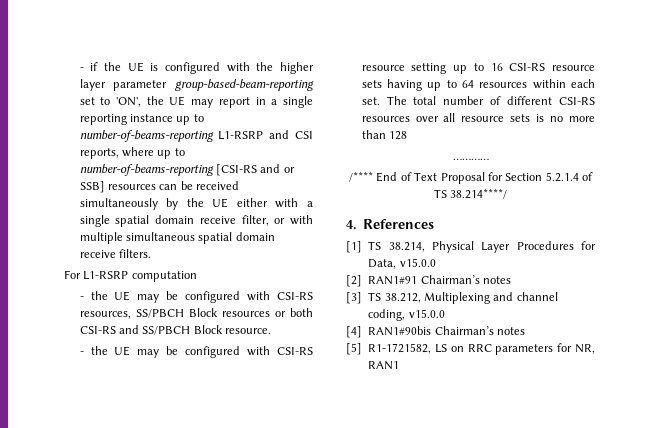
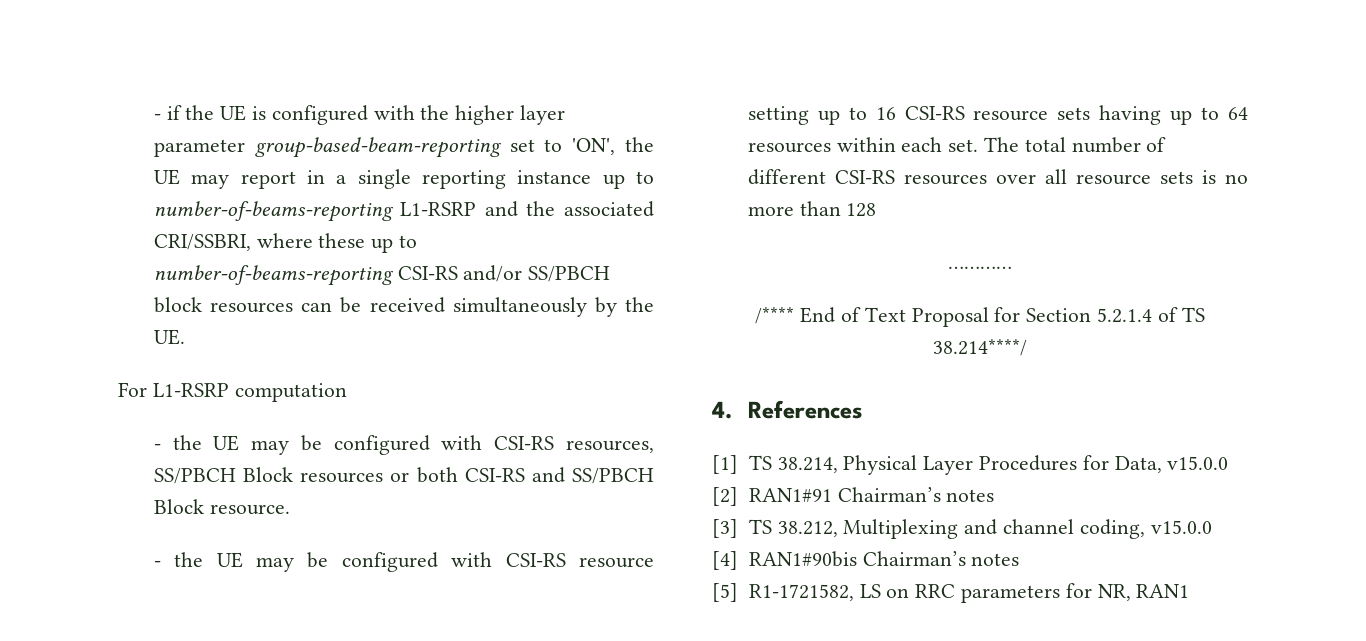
[295,131,313,139] [79,147,185,159] [79,164,295,176] [79,181,105,193] CSI reports, where up to number-of-beams-reporting [CSI-RS and or SSB] -> [526,201,654,217] [153,233,418,253] [153,265,611,286] [153,297,202,313] the associated CRI/SSBRI, where these up to number-of-beams-reporting CSI-RS and/or SS/PBCH block
[212,198,314,208] [79,215,313,227] [79,232,275,244] [79,249,151,258] UE either with a single spatial domain receive filter, or with multiple simultaneous spatial domain receive filters. -> [153,329,185,345] UE.

